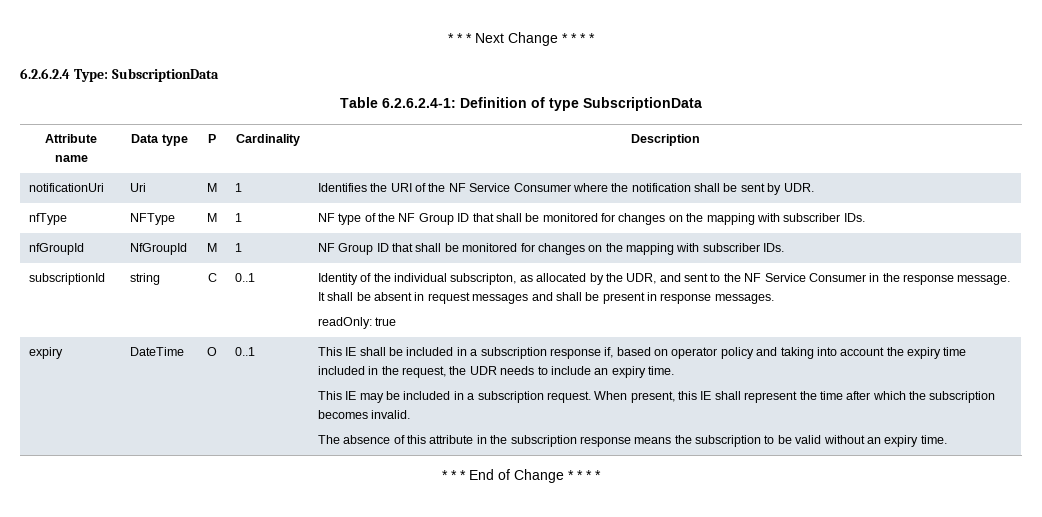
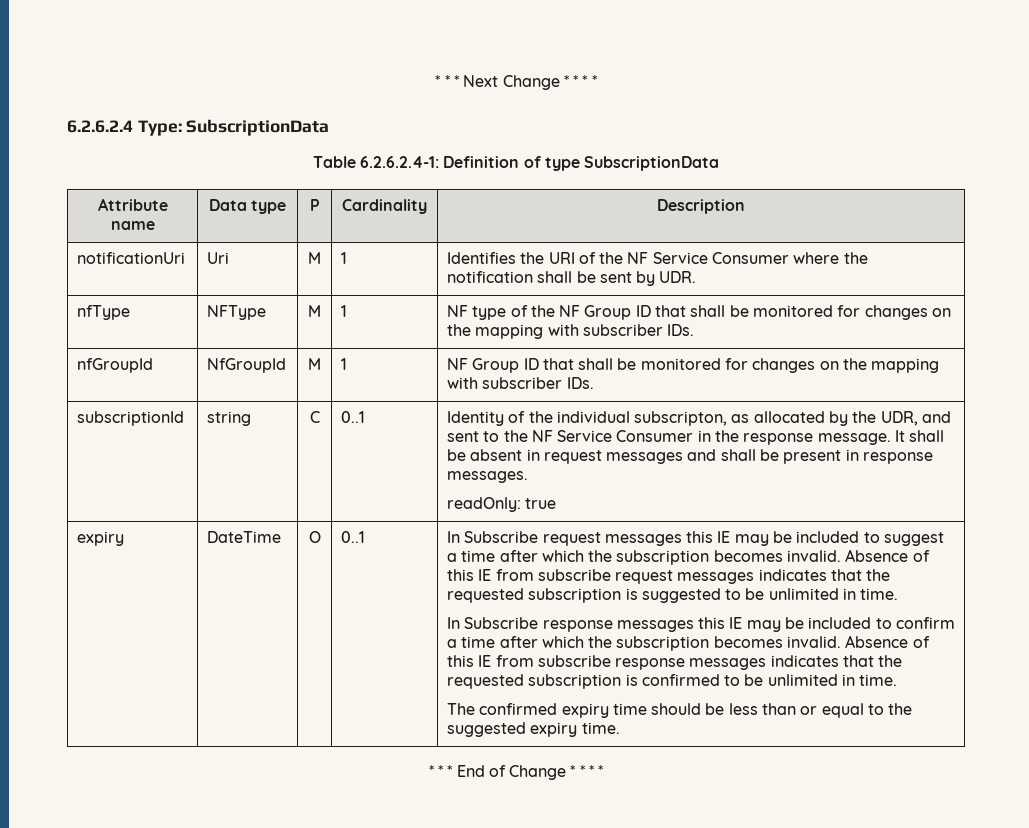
[317,347,967,359] [317,366,675,378] [317,391,996,403] [317,410,411,419] [317,435,881,447] This IE shall be included in a subscription response if, based on operator policy and taking into account the expiry time included in the request, the UDR needs to include an expiry time. // This IE may be included in a subscription request. When present, this IE shall represent the time after which the subscription becomes invalid. // The absence of this attribute in the subscription response means the subscription to be valid without an -> [446,531,945,546] [446,549,930,565] [446,569,891,584] [446,588,899,603] [446,617,956,632] [446,635,930,651] [446,655,903,670] [446,674,898,689] [446,703,913,718] [446,722,526,737] In Subscribe request messages this IE may be included to suggest a time after which the subscription becomes invalid. Absence of this IE from subscribe request messages indicates that the requested subscription is suggested to be unlimited in time. // In Subscribe response messages this IE may be included to confirm a time after which the subscription becomes invalid. Absence of this IE from subscribe response messages indicates that the requested subscription is confirmed to be unlimited in time. // The confirmed expiry time should be less than or equal to the suggested

